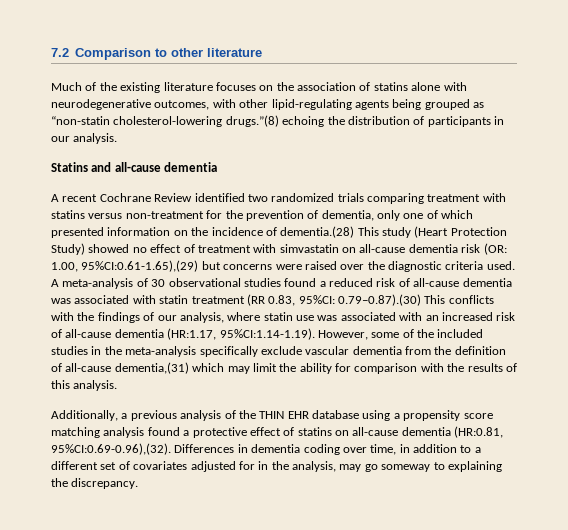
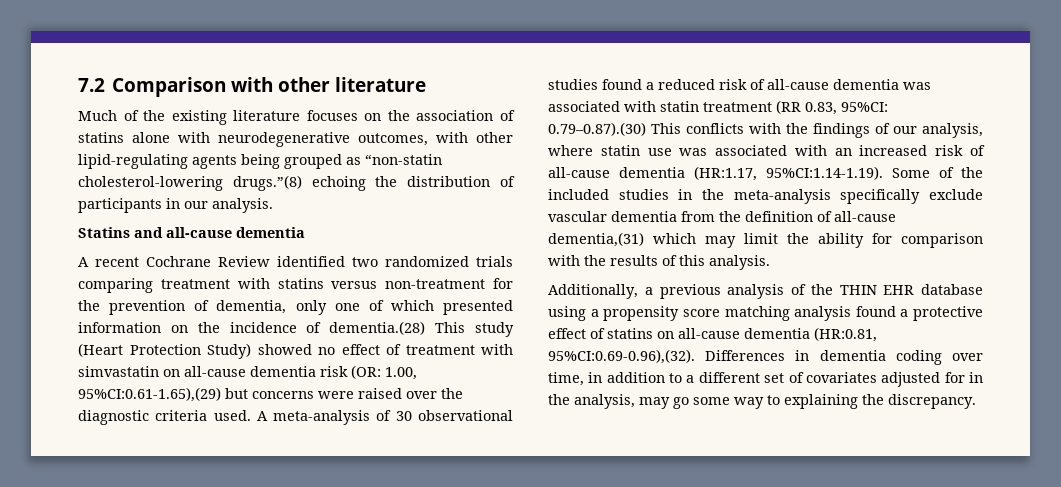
[155,48,168,57] to -> [231,77,274,92] with
[317,330,400,340] However, some -> [892,168,930,178] Some
[381,464,431,472] someway -> [693,397,764,409] some way

